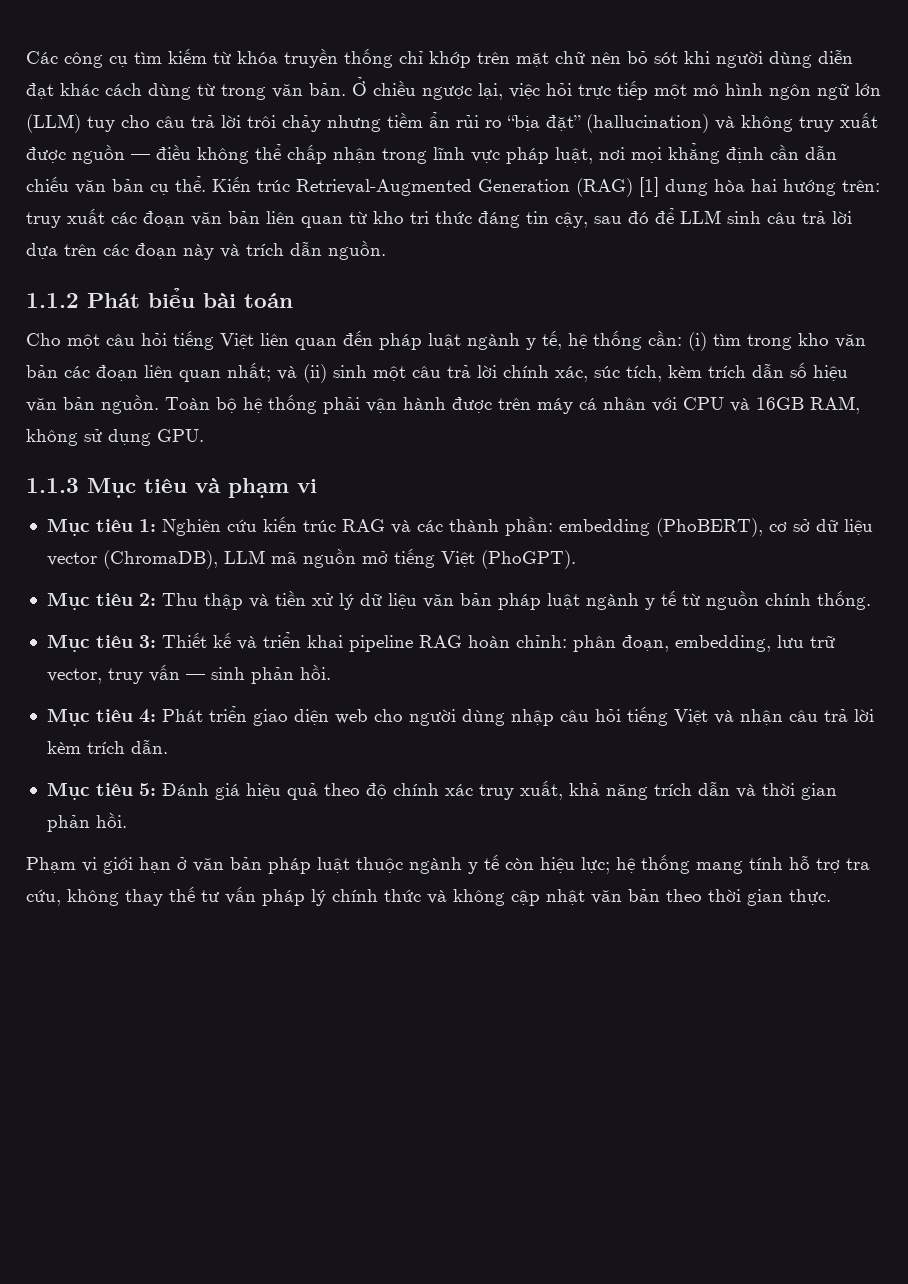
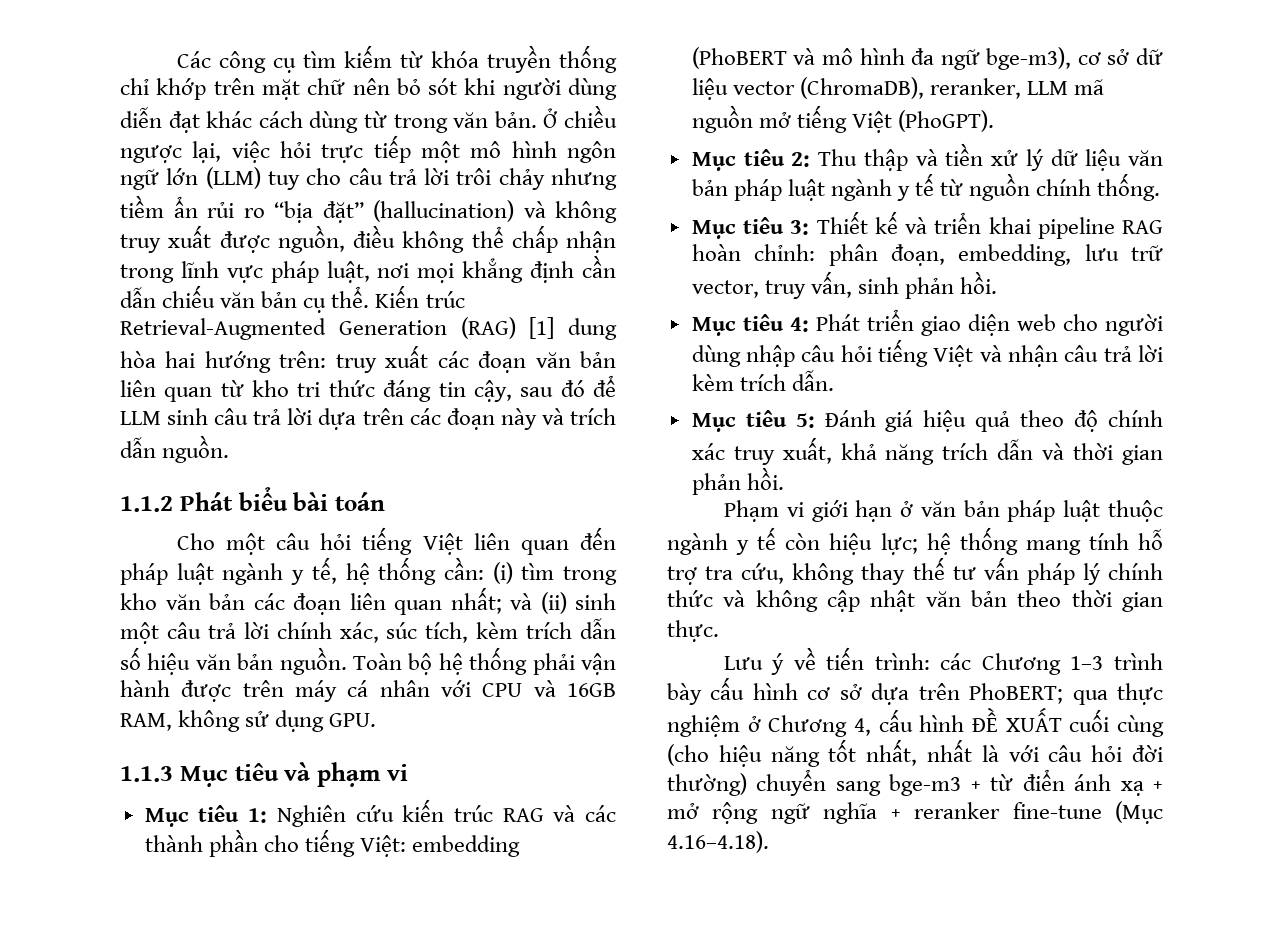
[72,144,150,164] nguồn — -> [277,225,345,253] nguồn,
[504,516,763,537] phần: embedding (PhoBERT), -> [208,829,521,857] [691,47,1072,70] phần cho tiếng Việt: embedding (PhoBERT và mô hình đa ngữ bge-m3),
(218, 559) none -> [929,78,1021,99] reranker,
[148,664,205,682] vấn — -> [810,271,852,298] vấn,
(831, 897) none -> [723,647,1163,675] [667,677,1163,705] [667,707,1164,737] [667,739,1163,767] [667,769,1163,796] [667,801,1163,824] [667,831,769,853] // Lưu ý về tiến trình: các Chương 1–3 trình bày cấu hình cơ sở dựa trên PhoBERT; qua thực nghiệm ở Chương 4, cấu hình ĐỀ XUẤT cuối cùng (cho hiệu năng tốt nhất, nhất là với câu hỏi đời thường) chuyển sang bge-m3 + từ điển ánh xạ + mở rộng ngữ nghĩa + reranker fine-tune (Mục 4.16–4.18).

